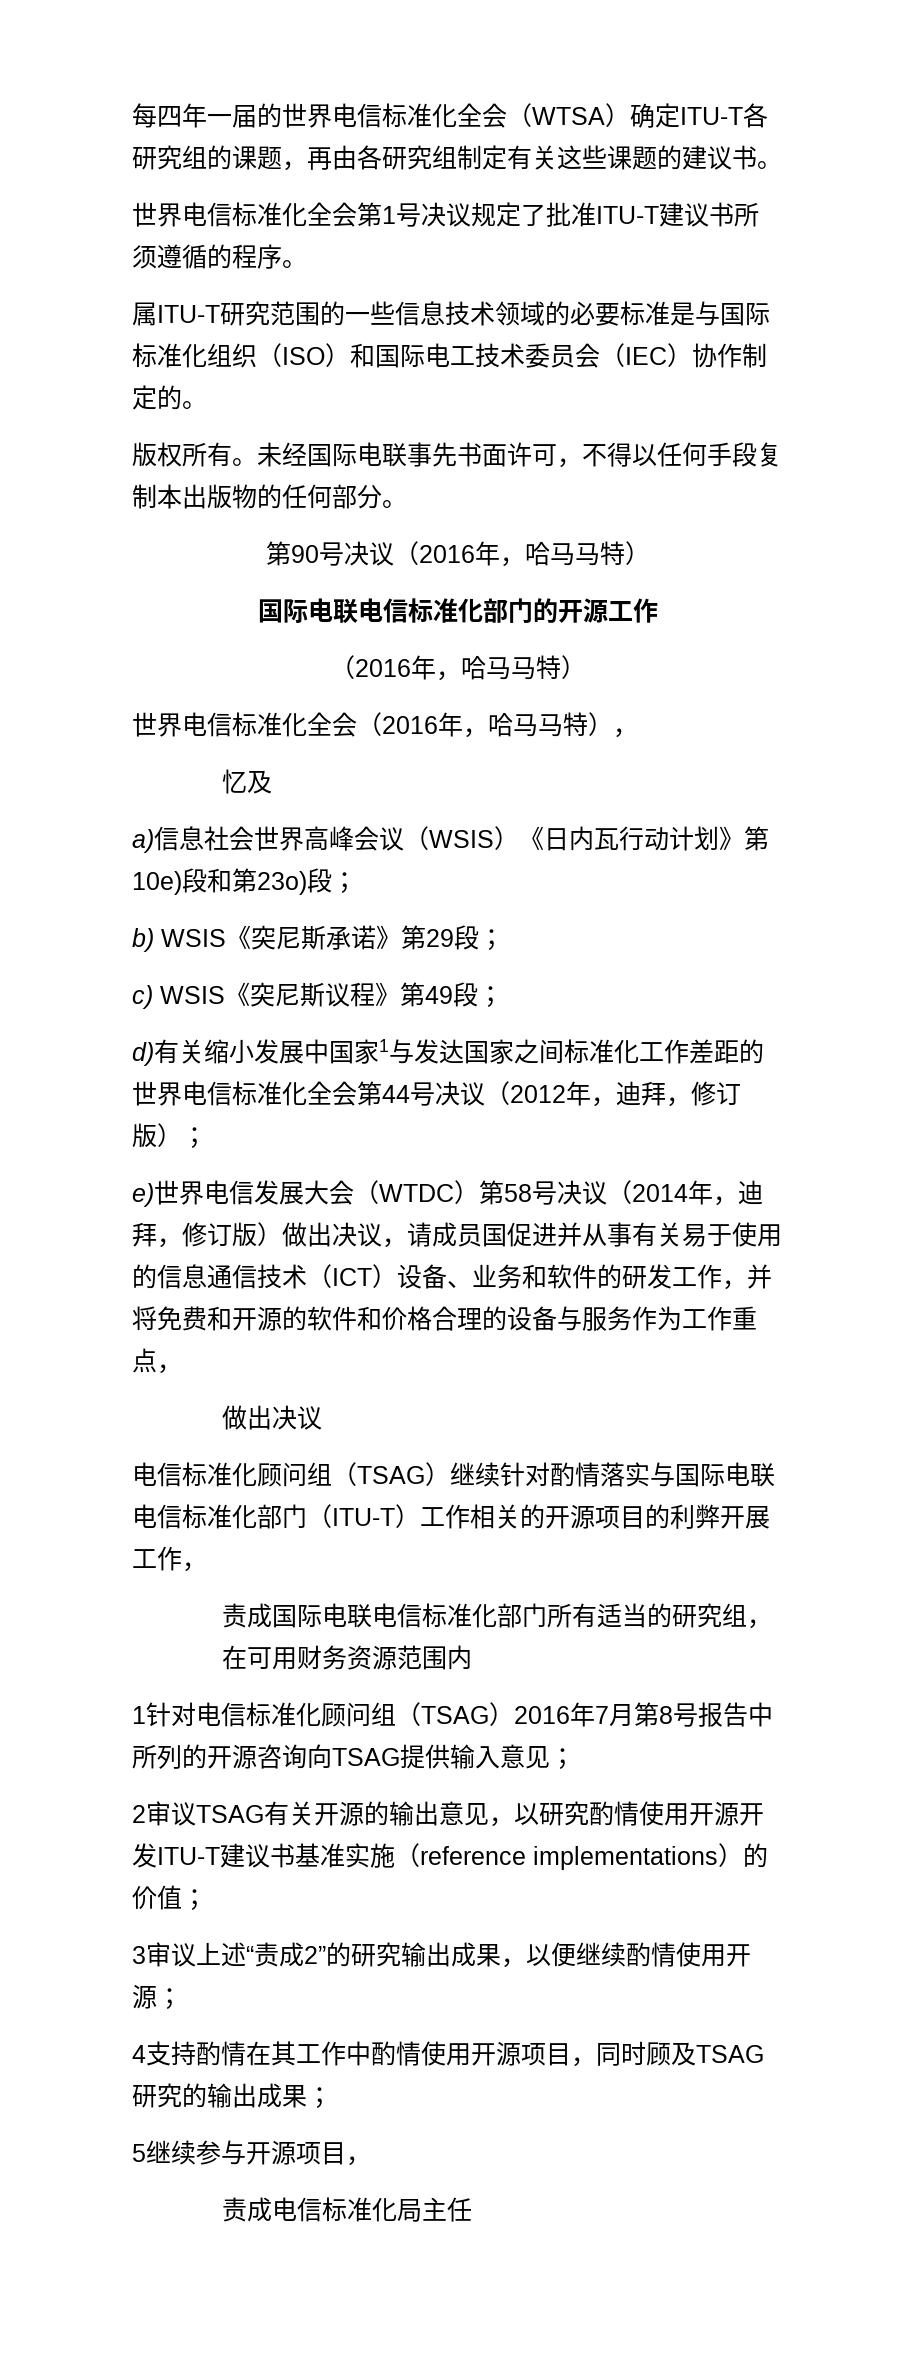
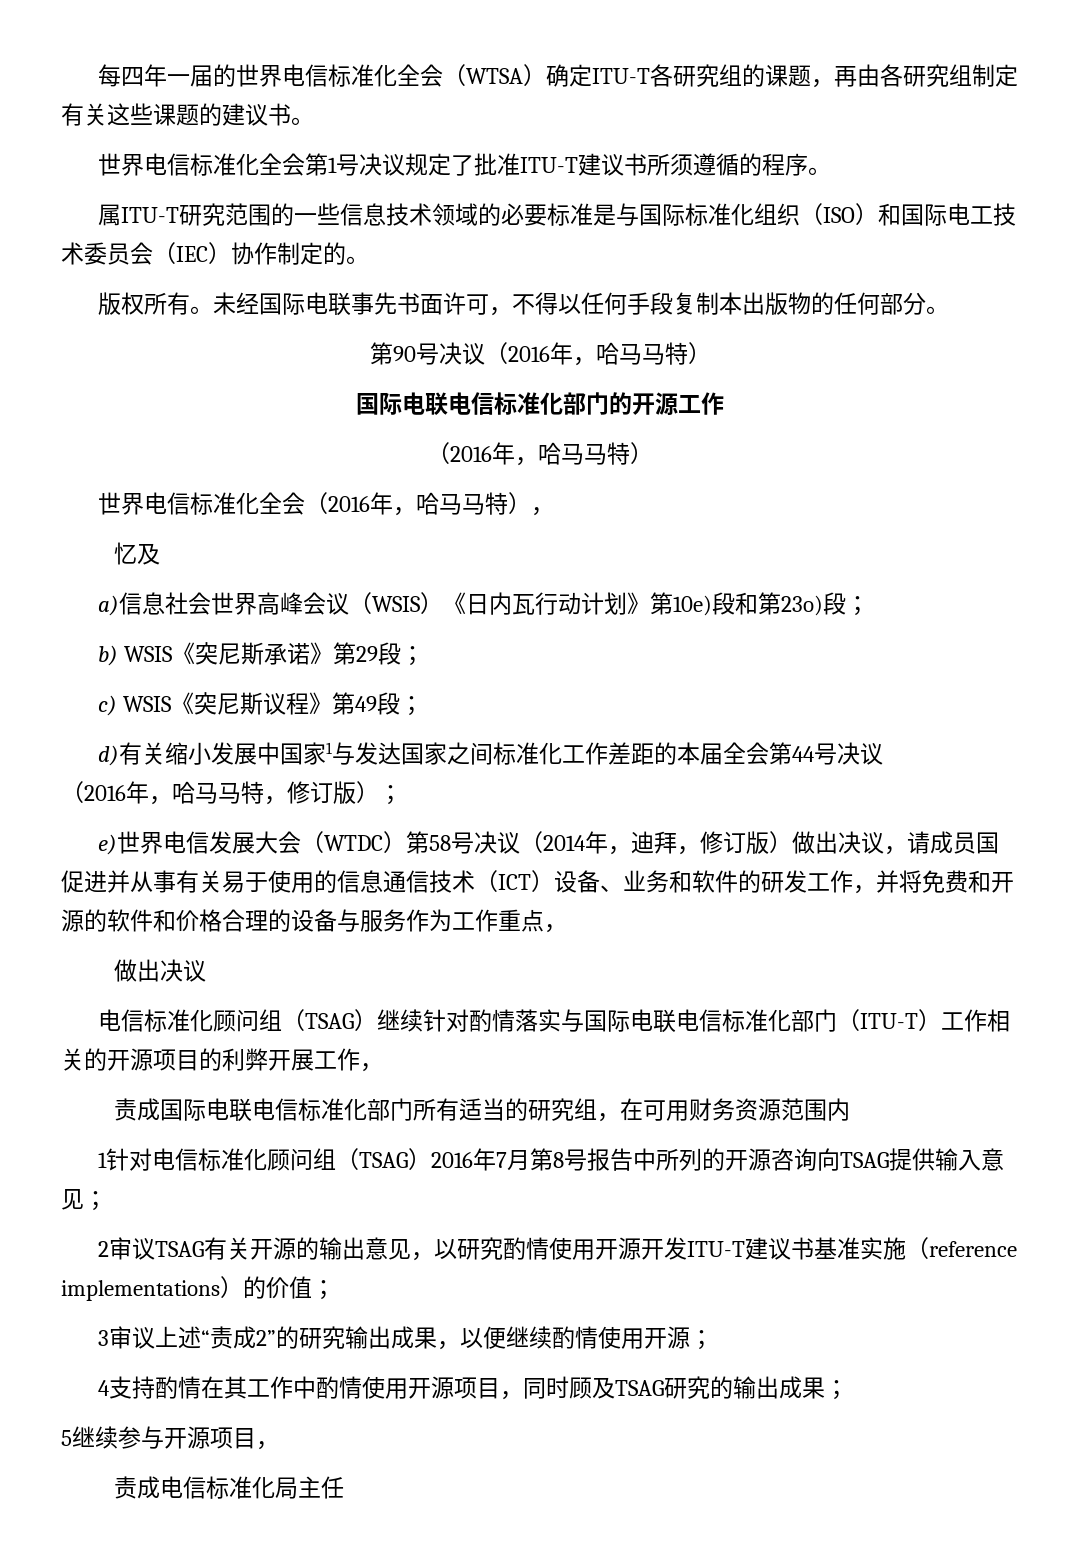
[132,1081,307,1106] 世界电信标准化 -> [676,742,723,765] 本届
[485,1081,666,1107] （2012年，迪拜 -> [61,781,264,805] // （2016年，哈马马特

